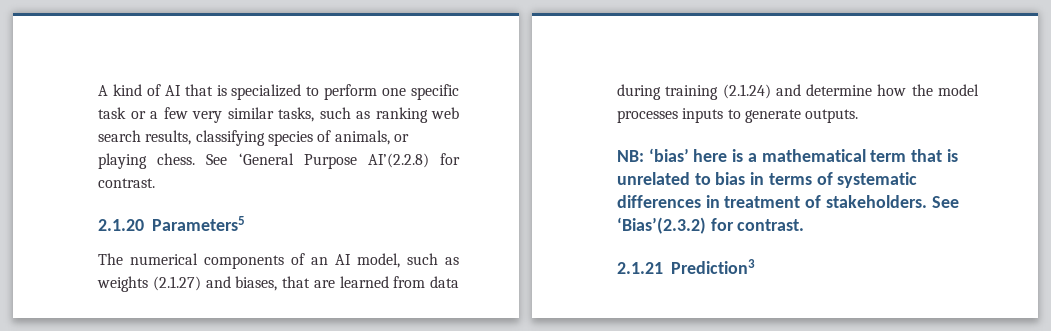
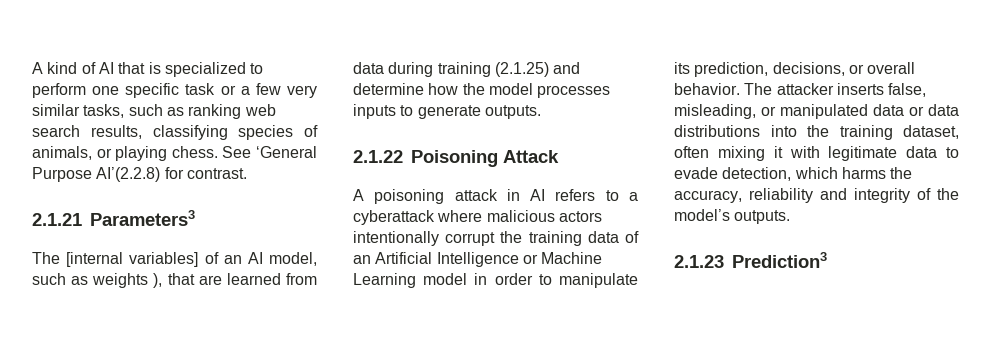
[98,216,245,231] [98,253,284,269] 2.1.20 Parameters5 // The numerical components -> [32,210,195,226] [32,252,199,267] 2.1.21 Parameters3 // The [internal variables]
[152,276,278,291] (2.1.27) and biases, -> [153,273,163,288] ),
[722,84,771,99] (2.1.24) -> [494,62,549,77] (2.1.25)
[617,148,958,162] [617,172,918,188] [617,195,959,208] [617,217,805,234] [617,262,663,274] NB: ‘bias’ here is a mathematical term that is unrelated to bias in terms of systematic differences in treatment of stakeholders. See ‘Bias’(2.3.2) for contrast. // 2.1.21 -> [353,150,559,167] [353,189,638,204] [353,210,602,225] [353,231,639,246] [353,252,603,267] [353,273,638,288] [674,62,916,77] [674,83,927,97] [674,104,959,119] [674,125,959,140] [674,146,959,161] [674,167,913,181] [674,188,959,203] [674,209,791,224] [674,255,724,268] 2.1.22 Poisoning Attack // A poisoning attack in AI refers to a cyberattack where malicious actors intentionally corrupt the training data of an Artificial Intelligence or Machine Learning model in order to manipulate its prediction, decisions, or overall behavior. The attacker inserts false, misleading, or manipulated data or data distributions into the training dataset, often mixing it with legitimate data to evade detection, which harms the accuracy, reliability and integrity of the model’s outputs. // 2.1.23

